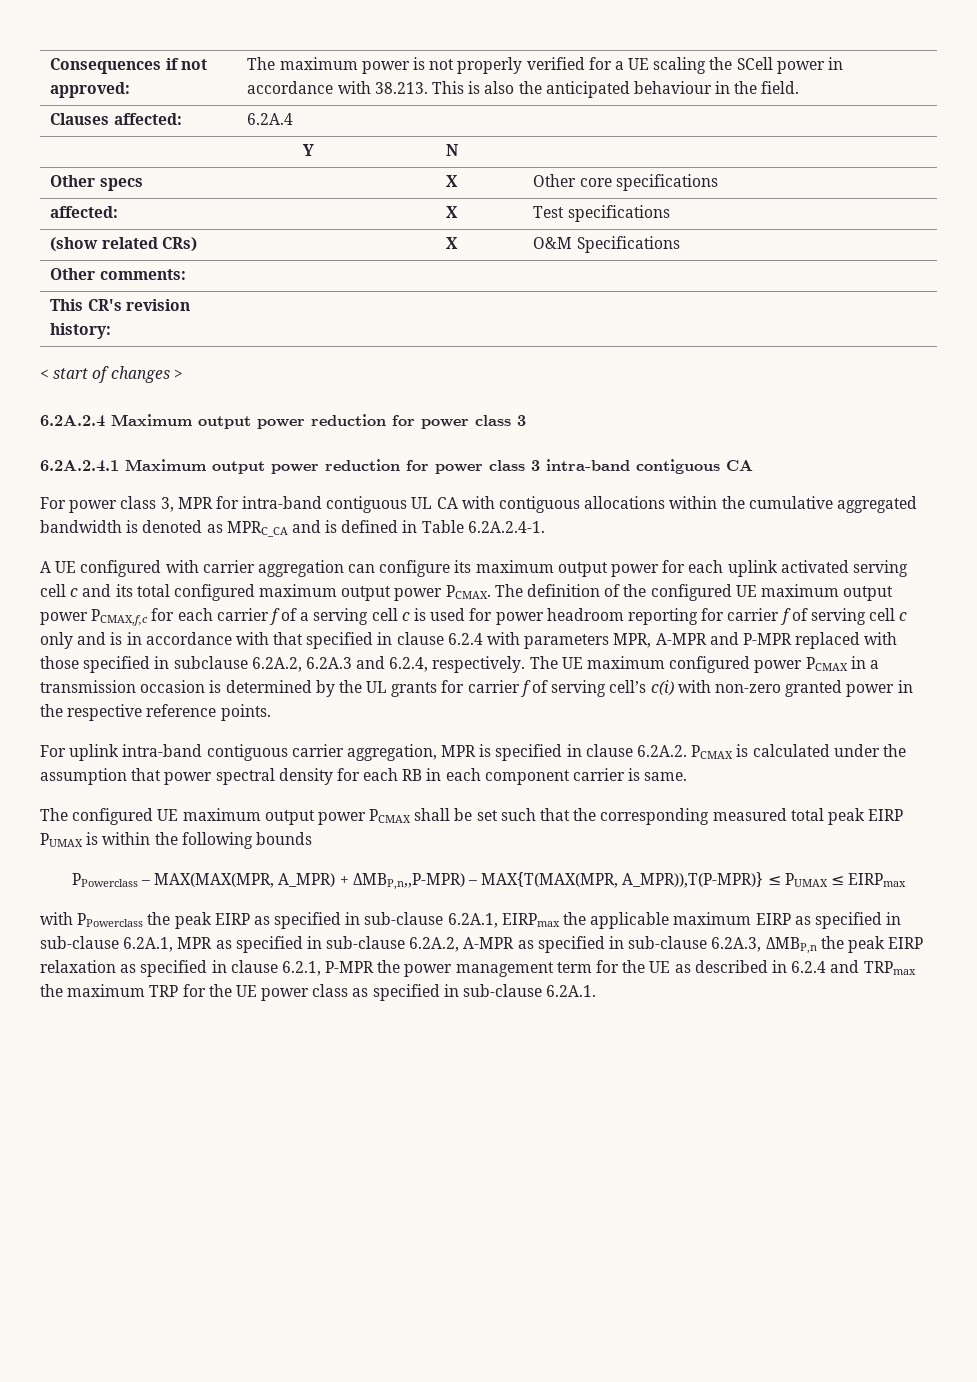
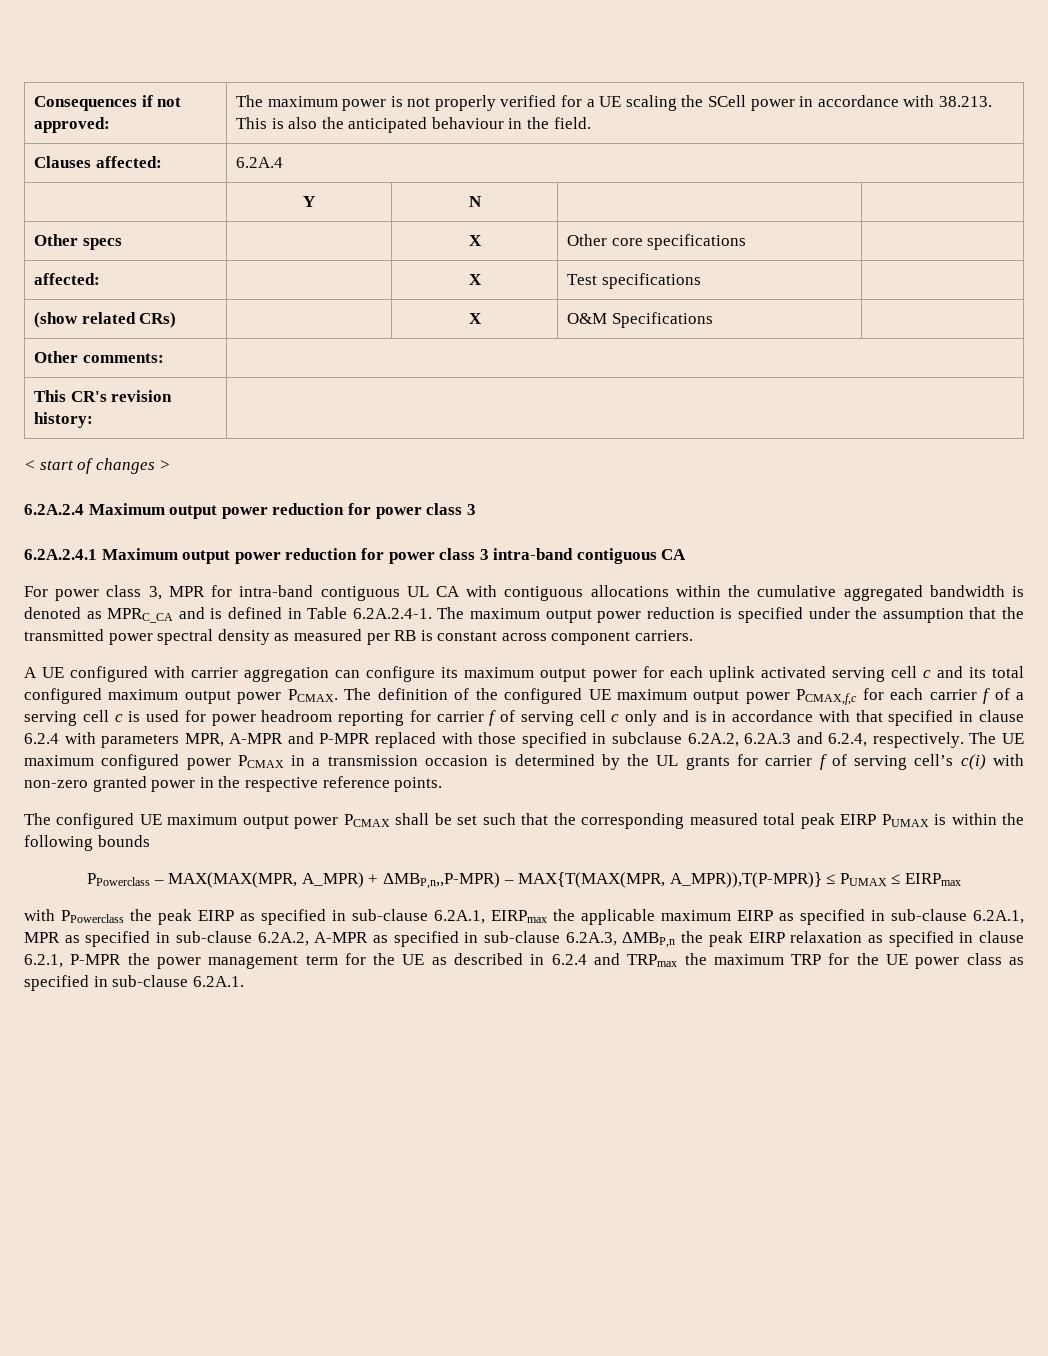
(545, 527) none -> [437,607,1025,623] [24,629,694,645] The maximum output power reduction is specified under the assumption that the transmitted power spectral density as measured per RB is constant across component carriers.
[40,744,906,761] [40,768,688,785] // For uplink intra-band contiguous carrier aggregation, MPR is specified in clause 6.2A.2. PCMAX is calculated under the assumption that power spectral density for each RB in each component carrier is same. -> (443, 784) none

